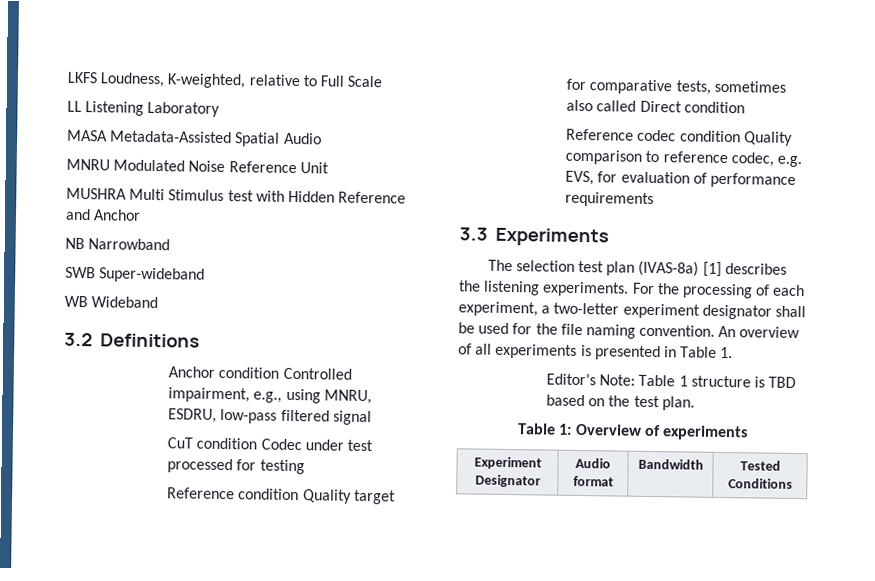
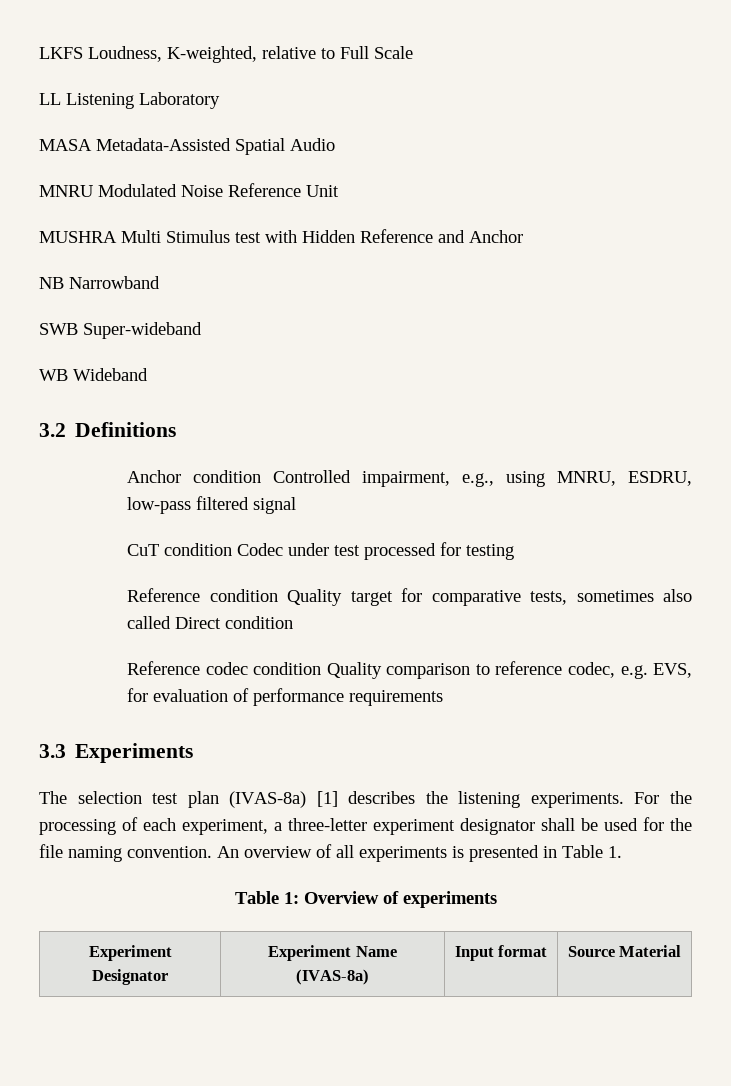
[553,302,620,315] two-letter -> [288,818,367,831] three-letter
[546,372,797,389] [546,394,695,411] // Editor’s Note: Table 1 structure is TBD based on the test plan. -> (622, 852) none
[575,457,611,469] [572,475,614,487] [637,458,704,470] [739,460,781,471] [727,478,793,489] Audio format | Bandwidth | Tested Conditions -> [268,945,397,961] [296,969,369,985] [454,945,548,961] [567,945,682,957] Experiment Name (IVAS-8a) | Input format | Source Material

